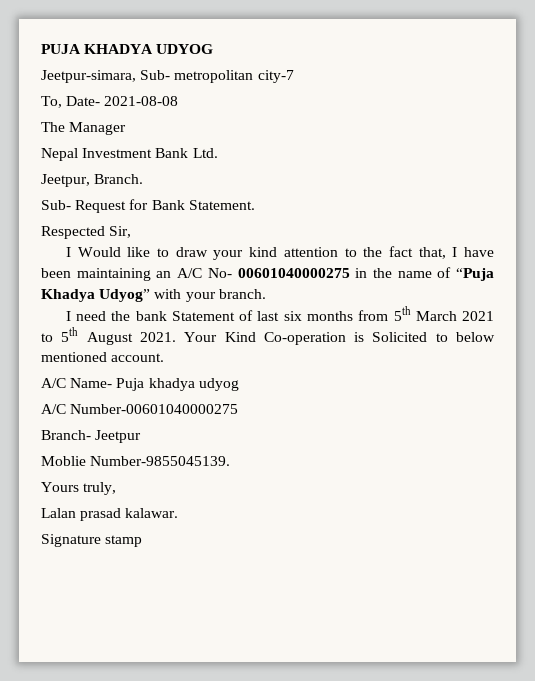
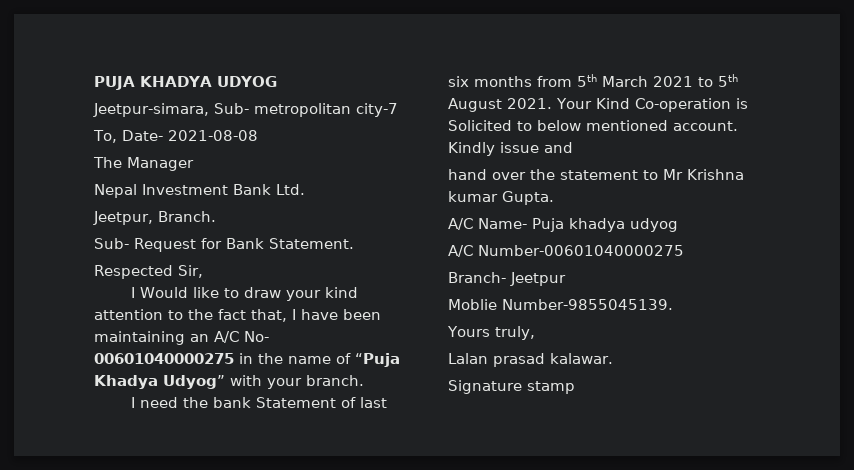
(165, 357) none -> [448,142,573,156] [448,169,744,180] [448,191,554,205] Kindly issue and // hand over the statement to Mr Krishna kumar Gupta.

